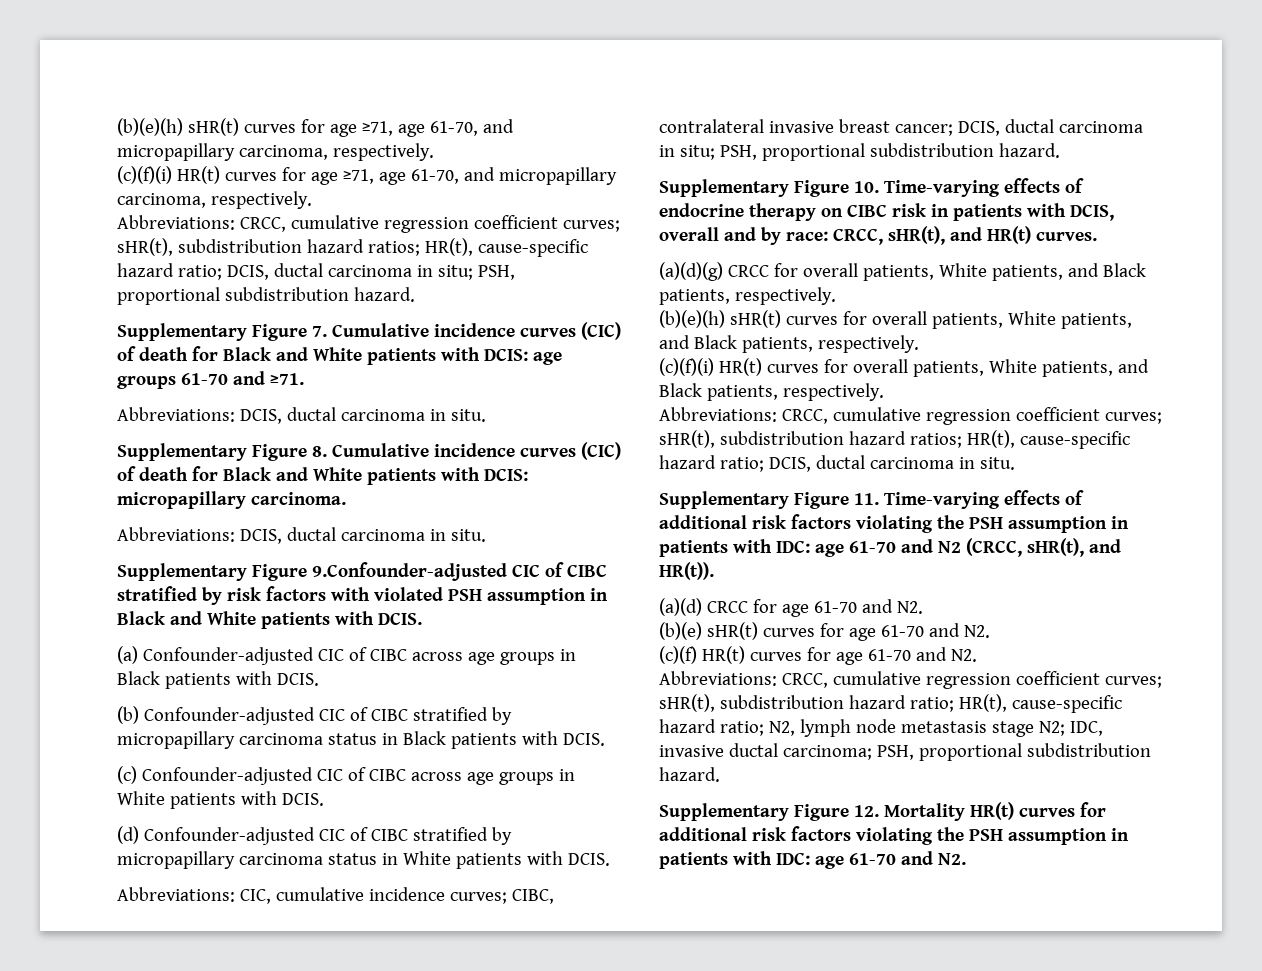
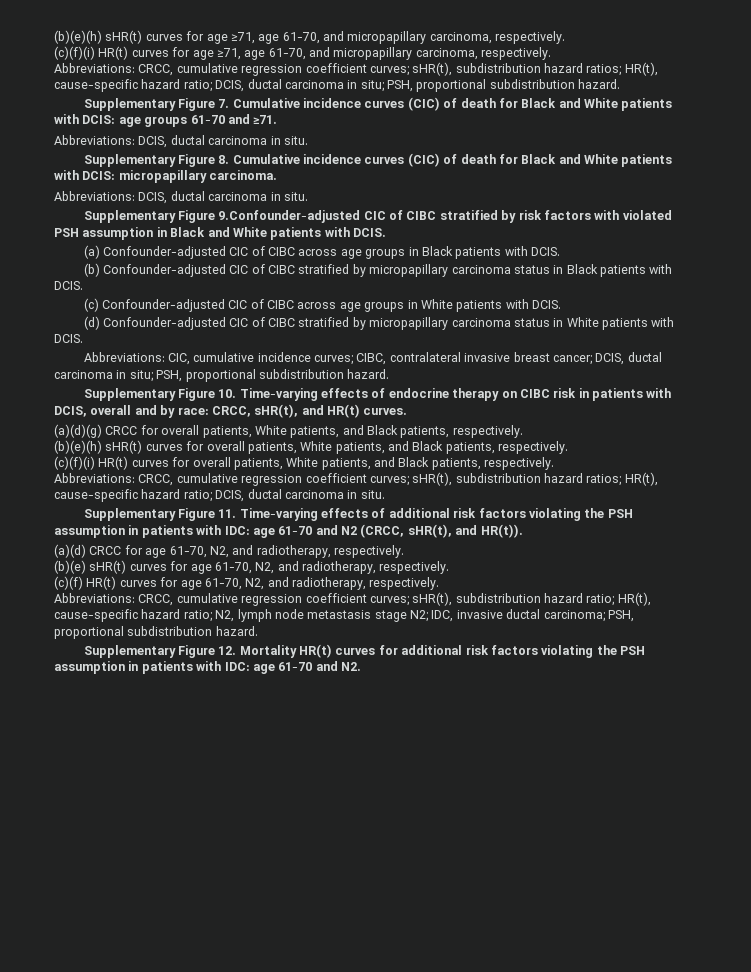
[813,599,923,614] 61-70 and N2. -> [169,545,404,558] 61-70, N2, and radiotherapy, respectively.
[880,623,990,638] 61-70 and N2. -> [214,561,450,574] 61-70, N2, and radiotherapy, respectively.
[867,647,977,662] 61-70 and N2. -> [204,577,440,590] 61-70, N2, and radiotherapy, respectively.

